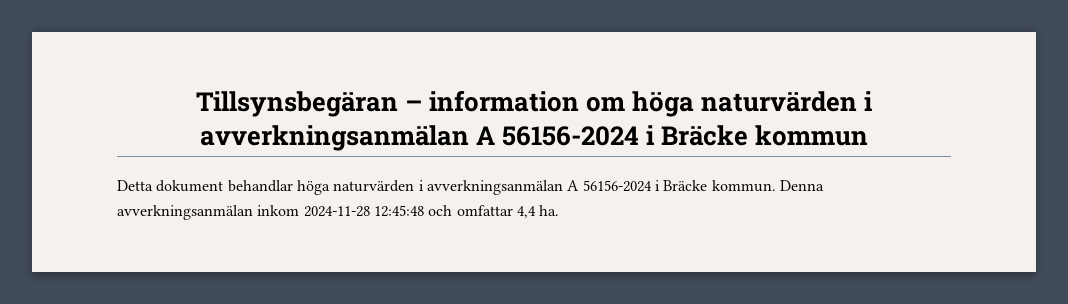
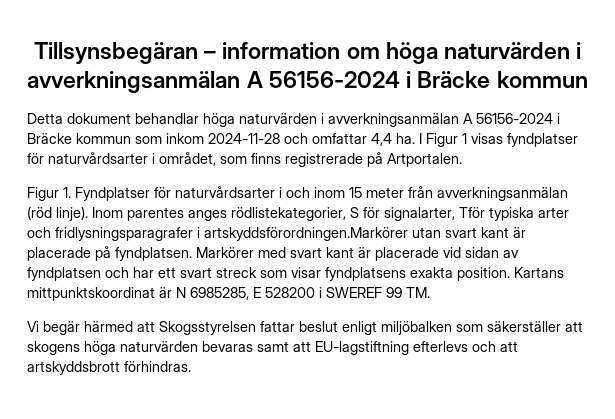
[711,180,824,192] [117,205,253,220] kommun. Denna avverkningsanmälan -> [76,133,162,144] kommun som
[373,205,424,217] 12:45:48 -> (280, 138) none
(560, 210) none -> [419,133,578,147] [27,152,462,167] [27,186,568,201] [27,206,569,221] [27,227,526,241] [27,246,519,261] [27,267,564,281] [27,287,430,301] [27,321,583,335] [27,341,518,355] [27,361,191,375] I Figur 1 visas fyndplatser för naturvårdsarter i området, som finns registrerade på Artportalen. // Figur 1. Fyndplatser för naturvårdsarter i och inom 15 meter från avverkningsanmälan (röd linje). Inom parentes anges rödlistekategorier, S för signalarter, Tför typiska arter och fridlysningsparagrafer i artskyddsförordningen.Markörer utan svart kant är placerade på fyndplatsen. Markörer med svart kant är placerade vid sidan av fyndplatsen och har ett svart streck som visar fyndplatsens exakta position. Kartans mittpunktskoordinat är N 6985285, E 528200 i SWEREF 99 TM. // Vi begär härmed att Skogsstyrelsen fattar beslut enligt miljöbalken som säkerställer att skogens höga naturvärden bevaras samt att EU-lagstiftning efterlevs och att artskyddsbrott förhindras.

